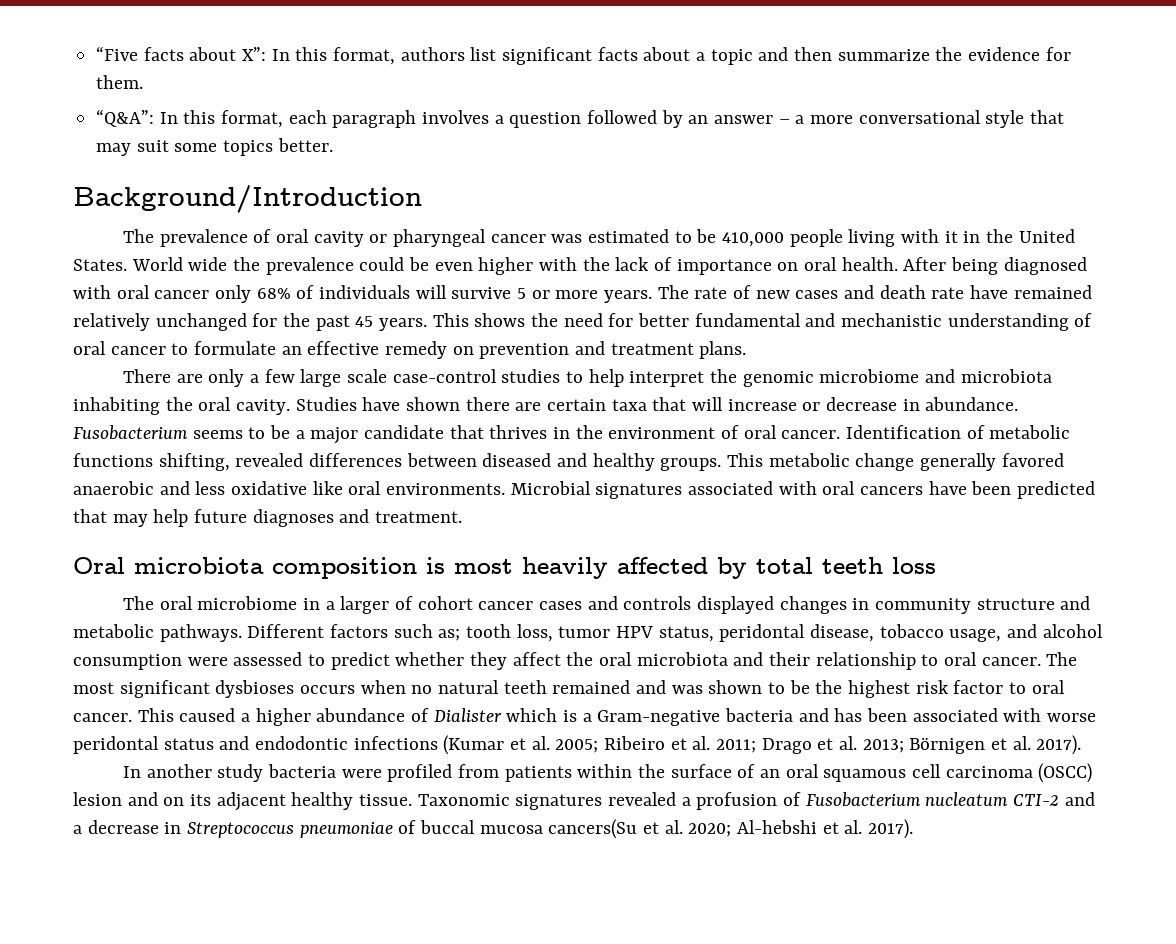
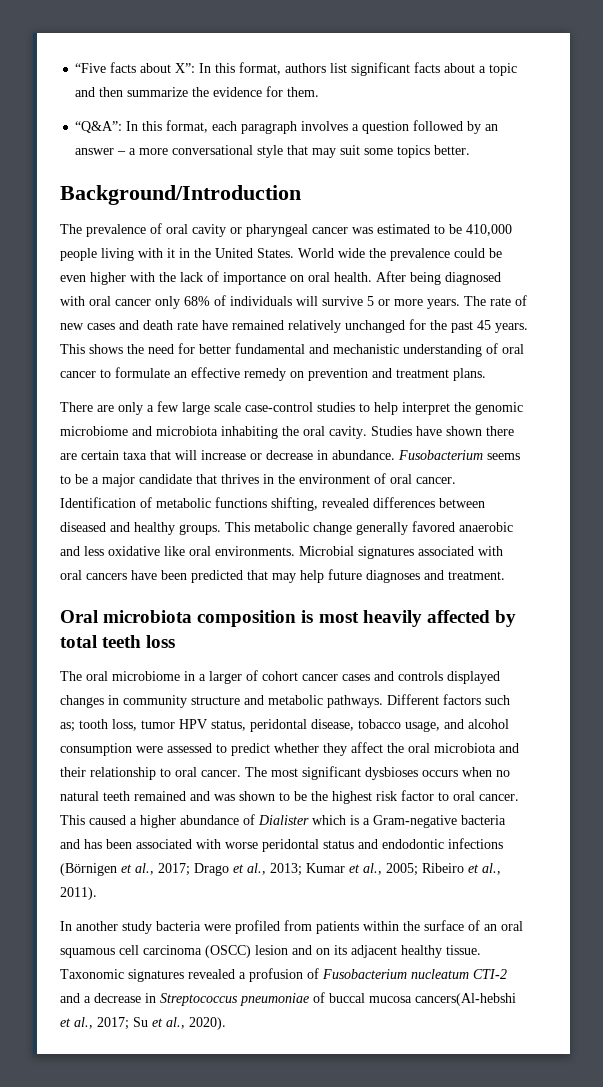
[443,735,1082,755] (Kumar et al. 2005; Ribeiro et al. 2011; Drago et al. 2013; Börnigen et al. 2017). -> [60,863,501,876] [60,887,97,900] (Börnigen et al., 2017; Drago et al., 2013; Kumar et al., 2005; Ribeiro et al., 2011).
[548,819,914,839] cancers(Su et al. 2020; Al-hebshi et al. 2017). -> [415,993,516,1006] [60,1017,226,1030] cancers(Al-hebshi et al., 2017; Su et al., 2020).

